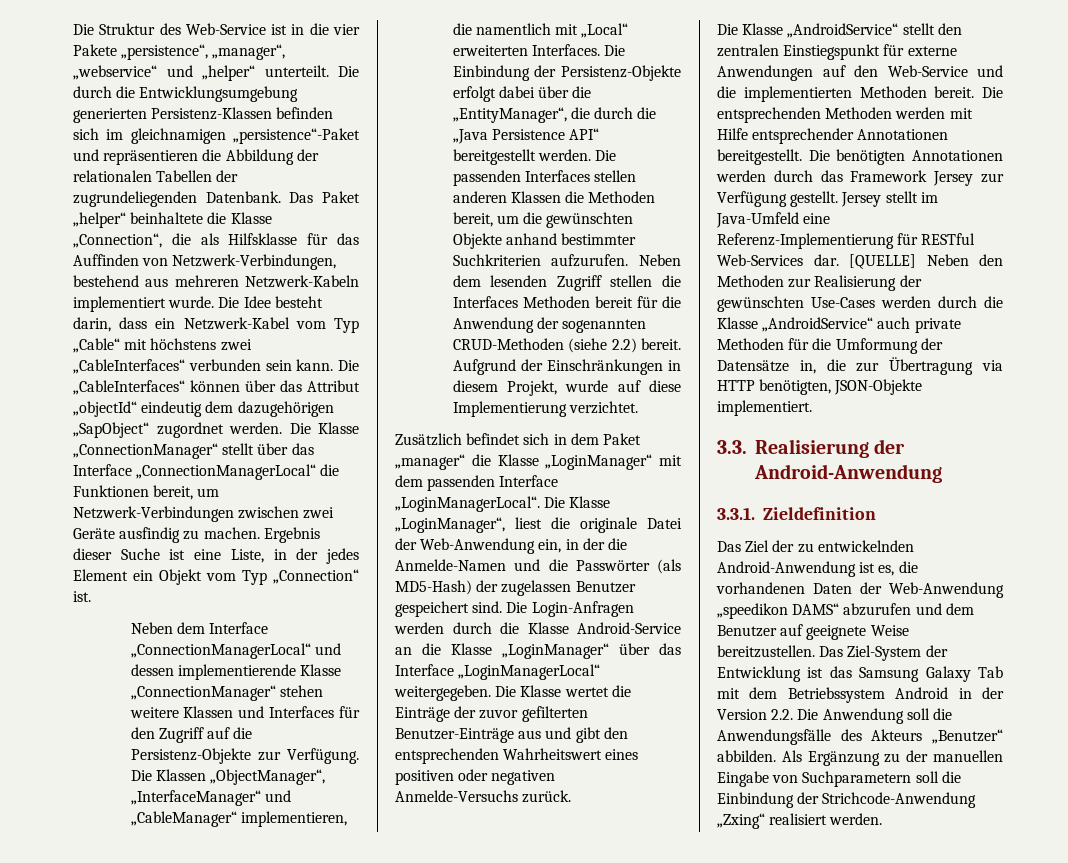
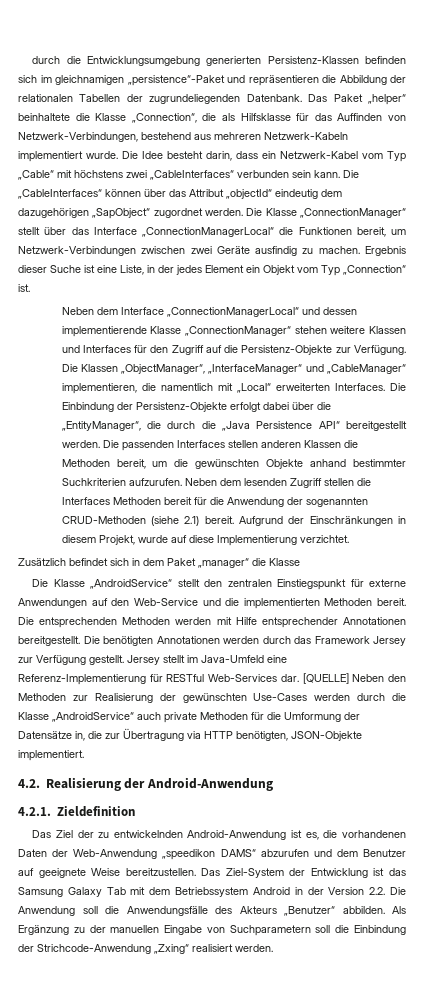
[73,23,360,35] [73,44,286,60] [73,65,359,81] Die Struktur des Web-Service ist in die vier Pakete „persistence“, „manager“, „webservice“ und „helper“ unterteilt. Die -> (32, 60) none
[611,338,637,353] 2.2) -> [184,516,200,526] 2.1)
[545,454,682,470] [395,475,559,491] [395,496,611,512] [395,517,682,533] [395,538,627,554] [395,559,681,574] [395,580,636,596] [395,601,634,617] [394,622,681,634] [395,643,681,659] [395,664,601,680] [394,685,631,701] [395,706,588,722] [395,727,628,743] [395,748,639,764] [395,769,556,785] [395,790,572,803] „LoginManager“ mit dem passenden Interface „LoginManagerLocal“. Die Klasse „LoginManager“, liest die originale Datei der Web-Anwendung ein, in der die Anmelde-Namen und die Passwörter (als MD5-Hash) der zugelassen Benutzer gespeichert sind. Die Login-Anfragen werden durch die Klasse Android-Service an die Klasse „LoginManager“ über das Interface „LoginManagerLocal“ weitergegeben. Die Klasse wertet die Einträge der zuvor gefilterten Benutzer-Einträge aus und gibt den entsprechenden Wahrheitswert eines positiven oder negativen Anmelde-Versuchs zurück. -> (300, 562) none
[717,440,747,454] 3.3. -> [18,779,40,788] 4.2.
[717,507,755,520] 3.3.1. -> [18,807,51,816] 4.2.1.

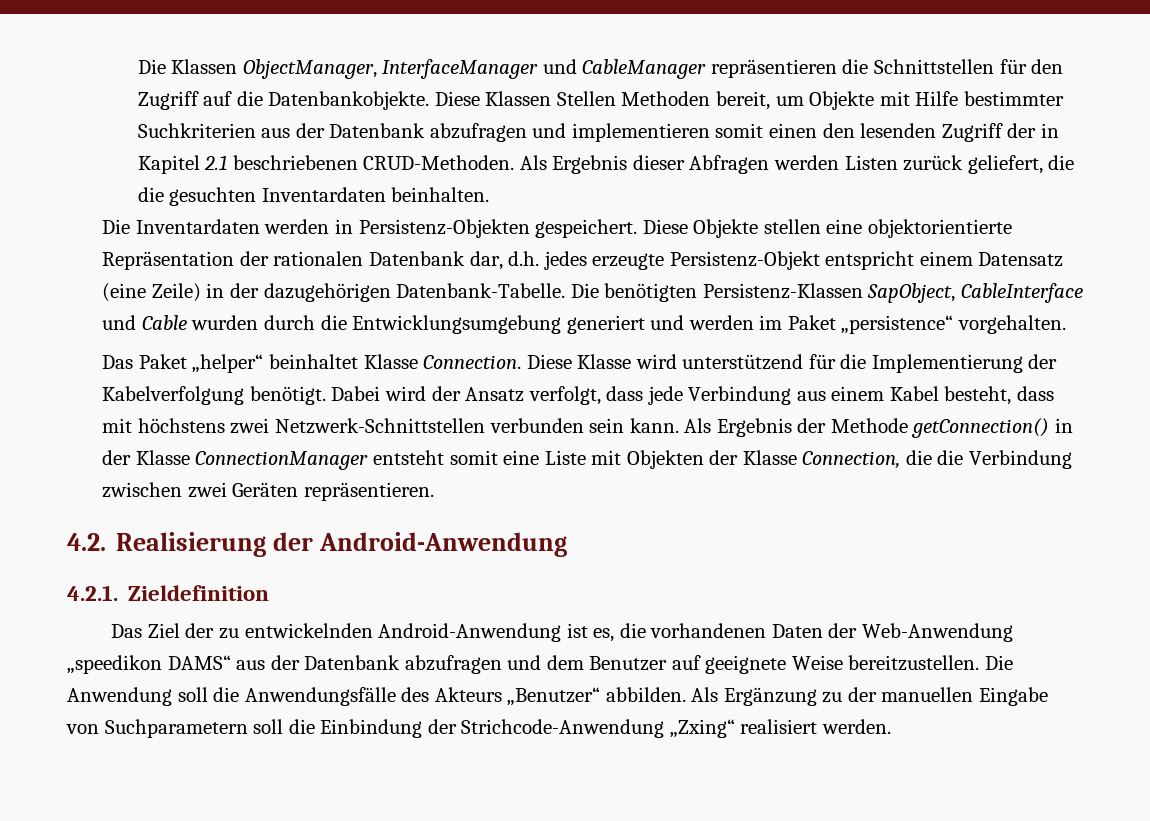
[32,56,406,66] [18,75,406,86] [18,94,406,105] [18,113,407,123] [18,132,348,142] [18,151,406,162] [18,170,359,180] [18,189,342,199] [18,208,406,219] [18,227,406,237] [18,246,406,256] [18,265,406,276] [18,284,30,292] [61,307,357,317] [61,326,406,337] [61,345,131,353] durch die Entwicklungsumgebung generierten Persistenz-Klassen befinden sich im gleichnamigen „persistence“-Paket und repräsentieren die Abbildung der relationalen Tabellen der zugrundeliegenden Datenbank. Das Paket „helper“ beinhaltete die Klasse „Connection“, die als Hilfsklasse für das Auffinden von Netzwerk-Verbindungen, bestehend aus mehreren Netzwerk-Kabeln implementiert wurde. Die Idee besteht darin, dass ein Netzwerk-Kabel vom Typ „Cable“ mit höchstens zwei „CableInterfaces“ verbunden sein kann. Die „CableInterfaces“ können über das Attribut „objectId“ eindeutig dem dazugehörigen „SapObject“ zugordnet werden. Die Klasse „ConnectionManager“ stellt über das Interface „ConnectionManagerLocal“ die Funktionen bereit, um Netzwerk-Verbindungen zwischen zwei Geräte ausfindig zu machen. Ergebnis dieser Suche ist eine Liste, in der jedes Element ein Objekt vom Typ „Connection“ ist. // Neben dem Interface „ConnectionManagerLocal“ und dessen implementierende Klasse „ConnectionManager“ stehen weitere Klassen und Interfaces -> [137,59,995,79] Die Klassen ObjectManager, InterfaceManager und CableManager repräsentieren die Schnittstellen
[241,345,406,355] [61,364,406,374] [61,383,406,394] [61,402,331,412] [61,421,407,431] [61,440,358,451] [61,459,406,469] [61,478,371,488] [61,497,368,507] [61,516,407,526] [61,535,349,546] [18,558,300,568] [32,579,406,590] [18,598,406,609] [18,617,406,628] [18,636,406,646] [18,655,287,665] [18,673,407,685] [18,693,406,703] [18,712,360,723] [18,728,362,741] [18,750,84,761] Persistenz-Objekte zur Verfügung. Die Klassen „ObjectManager“, „InterfaceManager“ und „CableManager“ implementieren, die namentlich mit „Local“ erweiterten Interfaces. Die Einbindung der Persistenz-Objekte erfolgt dabei über die „EntityManager“, die durch die „Java Persistence API“ bereitgestellt werden. Die passenden Interfaces stellen anderen Klassen die Methoden bereit, um die gewünschten Objekte anhand bestimmter Suchkriterien aufzurufen. Neben dem lesenden Zugriff stellen die Interfaces Methoden bereit für die Anwendung der sogenannten CRUD-Methoden (siehe 2.1) bereit. Aufgrund der Einschränkungen in diesem Projekt, wurde auf diese Implementierung verzichtet. // Zusätzlich befindet sich in dem Paket „manager“ die Klasse // Die Klasse „AndroidService“ stellt den zentralen Einstiegspunkt für externe Anwendungen auf den Web-Service und die implementierten Methoden bereit. Die entsprechenden Methoden werden mit Hilfe entsprechender Annotationen bereitgestellt. Die benötigten Annotationen werden durch das Framework Jersey zur Verfügung gestellt. Jersey stellt im Java-Umfeld eine Referenz-Implementierung für RESTful Web-Services dar. [QUELLE] Neben den Methoden zur Realisierung der gewünschten Use-Cases werden durch die Klasse „AndroidService“ auch private Methoden für die Umformung der Datensätze in, die zur Übertragung via HTTP benötigten, JSON-Objekte implementiert. -> [268,91,1064,110] [137,123,1059,142] [137,155,1075,174] [137,187,490,206] [102,219,1012,238] [102,251,1064,270] [102,283,1083,303] [102,315,1066,334] [102,354,1058,373] [102,386,1054,405] [102,418,1073,438] [102,450,1072,470] [102,482,434,501] Datenbankobjekte. Diese Klassen Stellen Methoden bereit, um Objekte mit Hilfe bestimmter Suchkriterien aus der Datenbank abzufragen und implementieren somit einen den lesenden Zugriff der in Kapitel 2.1 beschriebenen CRUD-Methoden. Als Ergebnis dieser Abfragen werden Listen zurück geliefert, die die gesuchten Inventardaten beinhalten. // Die Inventardaten werden in Persistenz-Objekten gespeichert. Diese Objekte stellen eine objektorientierte Repräsentation der rationalen Datenbank dar, d.h. jedes erzeugte Persistenz-Objekt entspricht einem Datensatz (eine Zeile) in der dazugehörigen Datenbank-Tabelle. Die benötigten Persistenz-Klassen SapObject, CableInterface und Cable wurden durch die Entwicklungsumgebung generiert und werden im Paket „persistence“ vorgehalten. // Das Paket „helper“ beinhaltet Klasse Connection. Diese Klasse wird unterstützend für die Implementierung der Kabelverfolgung benötigt. Dabei wird der Ansatz verfolgt, dass jede Verbindung aus einem Kabel besteht, dass mit höchstens zwei Netzwerk-Schnittstellen verbunden sein kann. Als Ergebnis der Methode getConnection() in der Klasse ConnectionManager entsteht somit eine Liste mit Objekten der Klasse Connection, die die Verbindung zwischen zwei Geräten repräsentieren.
[260,849,309,857] abzurufen -> [236,655,502,674] aus der Datenbank abzufragen
[201,868,406,878] [18,887,386,897] Das Ziel-System der Entwicklung ist das Samsung Galaxy Tab mit dem Betriebssystem Android in der Version 2.2. -> (980, 663) none

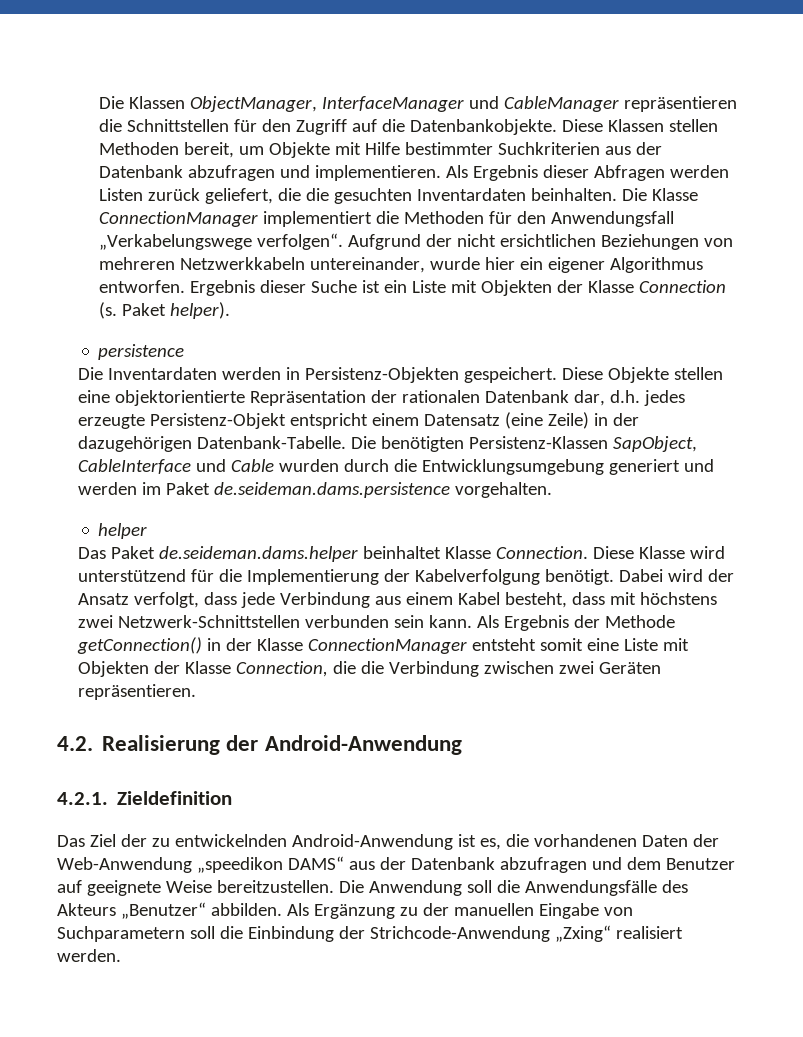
[556,91,616,106] Stellen -> [668,119,718,132] stellen
[571,123,1059,142] [137,155,515,174] implementieren somit einen den lesenden Zugriff der in Kapitel 2.1 beschriebenen CRUD-Methoden. -> [315,165,442,181] implementieren.
(490, 194) none -> [622,188,699,201] [99,211,675,227] [99,233,734,250] [99,257,704,273] [99,280,726,296] [99,302,231,319] [98,344,185,360] Die Klasse ConnectionManager implementiert die Methoden für den Anwendungsfall „Verkabelungswege verfolgen“. Aufgrund der nicht ersichtlichen Beziehungen von mehreren Netzwerkkabeln untereinander, wurde hier ein eigener Algorithmus entworfen. Ergebnis dieser Suche ist ein Liste mit Objekten der Klasse Connection (s. Paket helper). // persistence
[841,315,954,334] „persistence“ -> [214,482,451,498] de.seideman.dams.persistence
(1066, 324) none -> [98,523,148,539] // helper
[192,354,264,373] „helper“ -> [159,546,359,562] de.seideman.dams.helper

